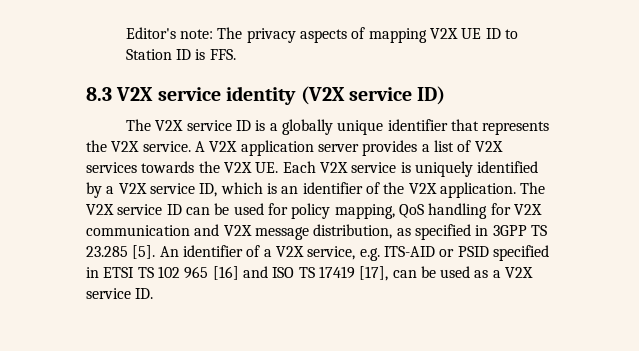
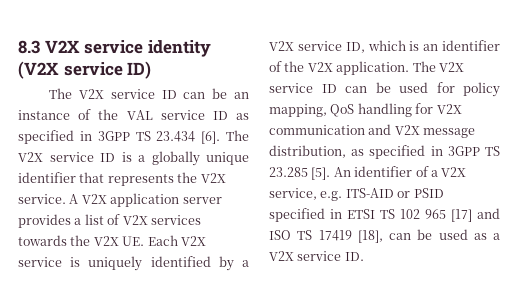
[125,27,518,43] [125,49,236,60] Editor's note: The privacy aspects of mapping V2X UE ID to Station ID is FFS. // -> (18, 47) none
(251, 125) none -> [183,88,249,99] [18,109,249,120] [18,130,250,144] [18,152,115,162] can be an instance of the VAL service ID as specified in 3GPP TS 23.434 [6]. The V2X service ID
[212,266,239,280] [16] -> [451,209,472,222] [17]
[359,266,389,281] [17], -> [357,230,383,243] [18],

